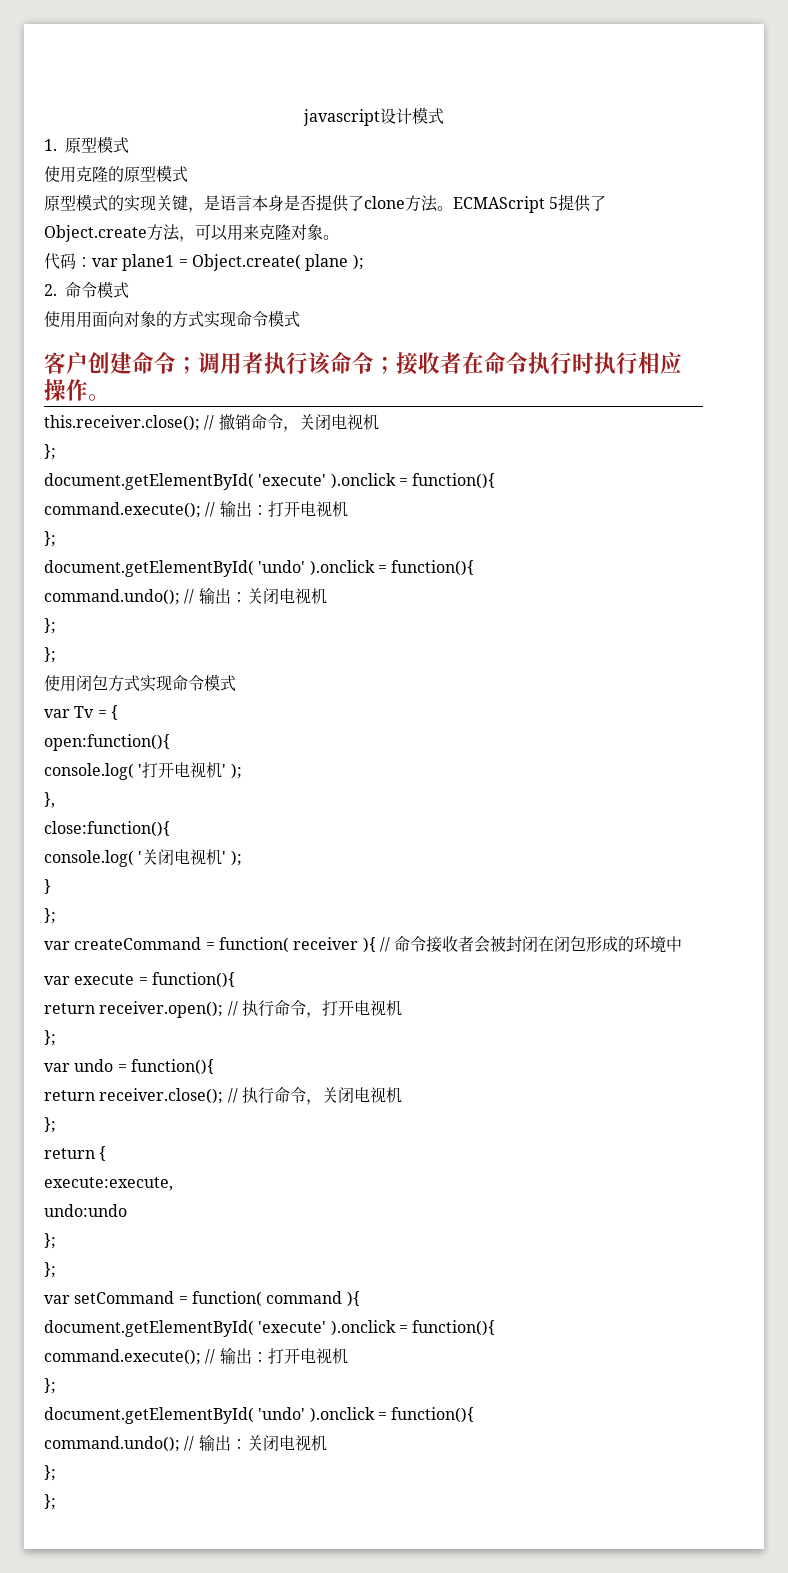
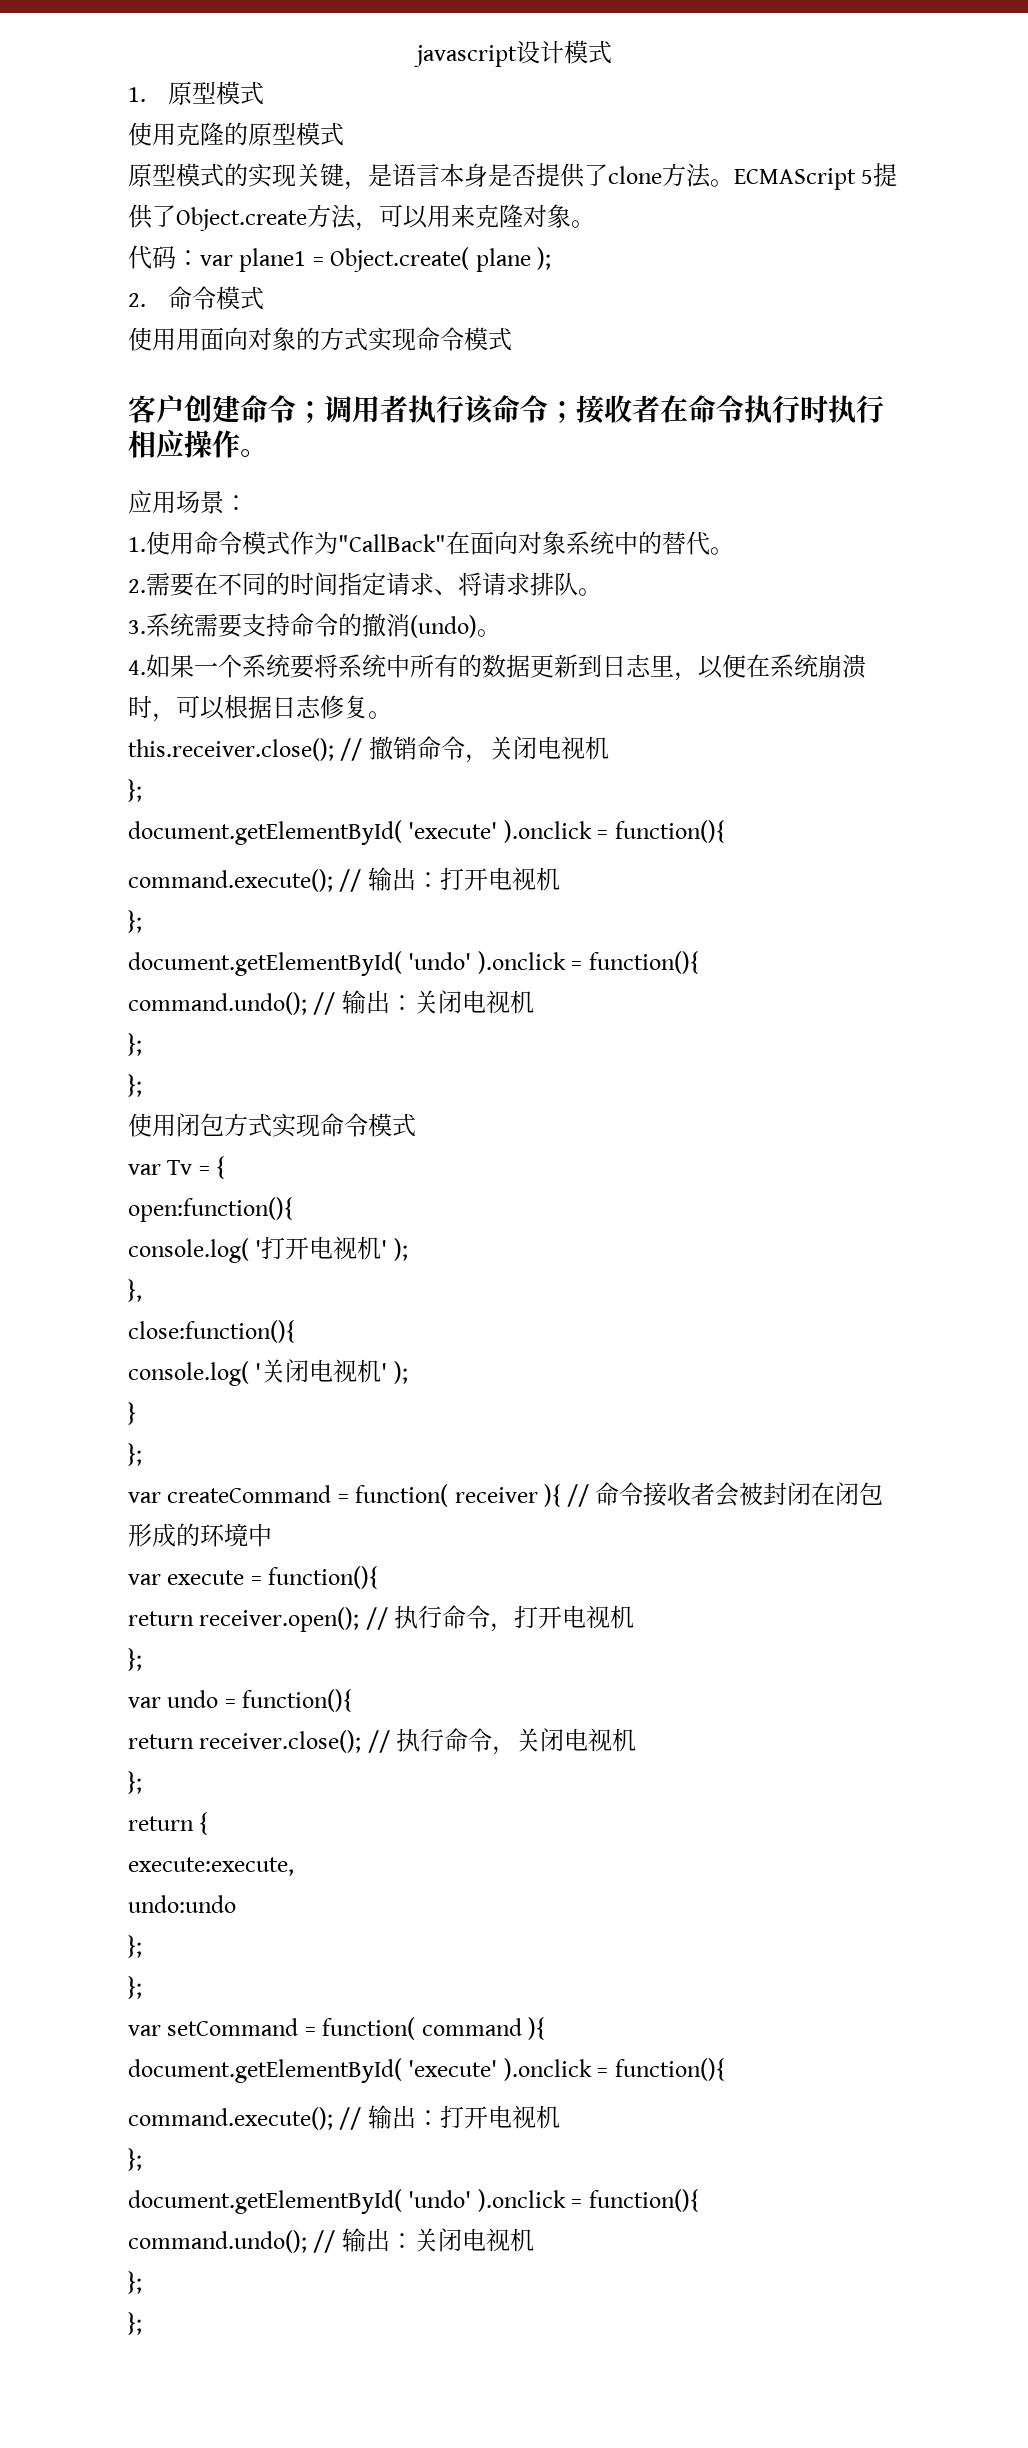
(110, 397) none -> [128,490,248,514] [128,531,734,555] [128,572,602,597] [128,613,501,638] [128,654,866,681] [128,695,392,722] // 应用场景： // 1.使用命令模式作为"CallBack"在面向对象系统中的替代。 // 2.需要在不同的时间指定请求、将请求排队。 // 3.系统需要支持命令的撤消(undo)。 // 4.如果一个系统要将系统中所有的数据更新到日志里，以便在系统崩溃时，可以根据日志修复。

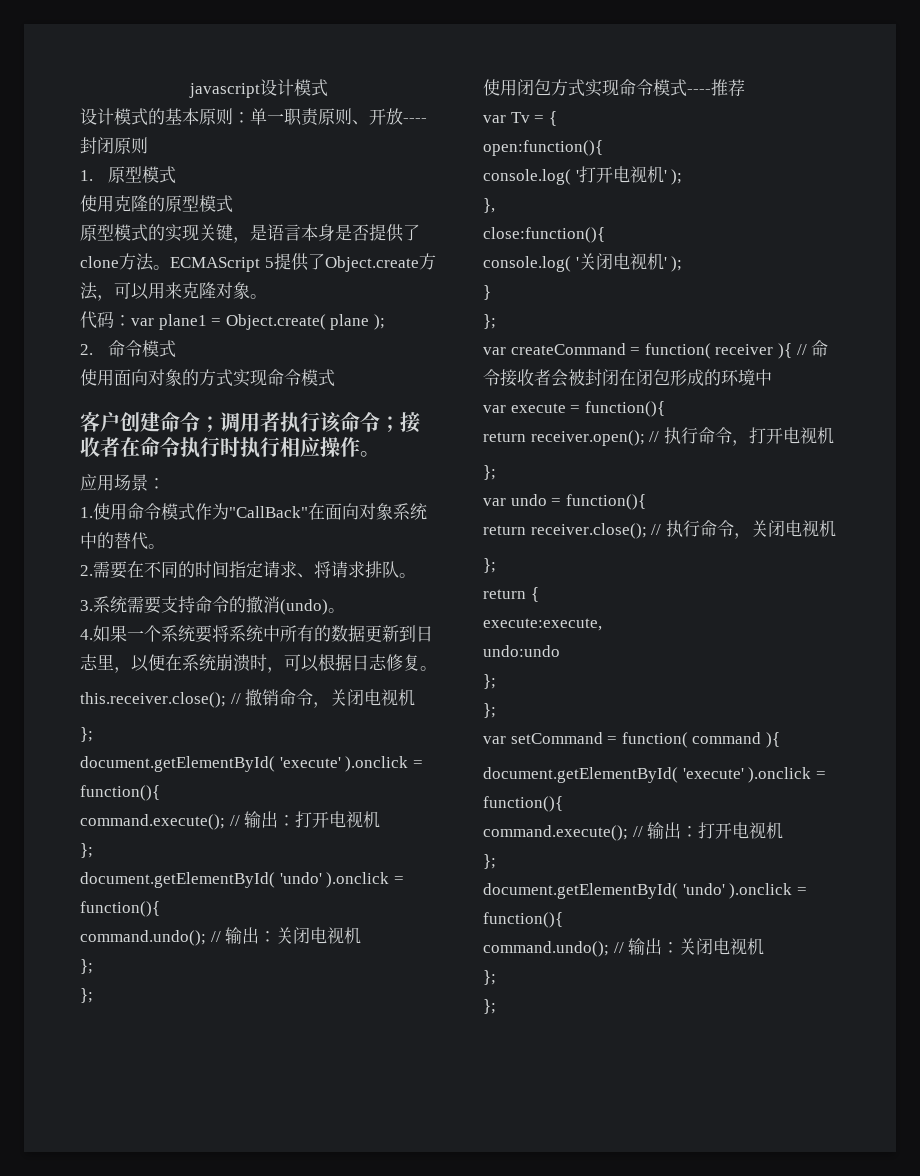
(612, 52) none -> [80,108,427,126] [80,137,148,154] // 设计模式的基本原则：单一职责原则、开放----封闭原则
[176,328,200,351] 用 -> (114, 377) none
(416, 1125) none -> [687,79,745,97] ----推荐

